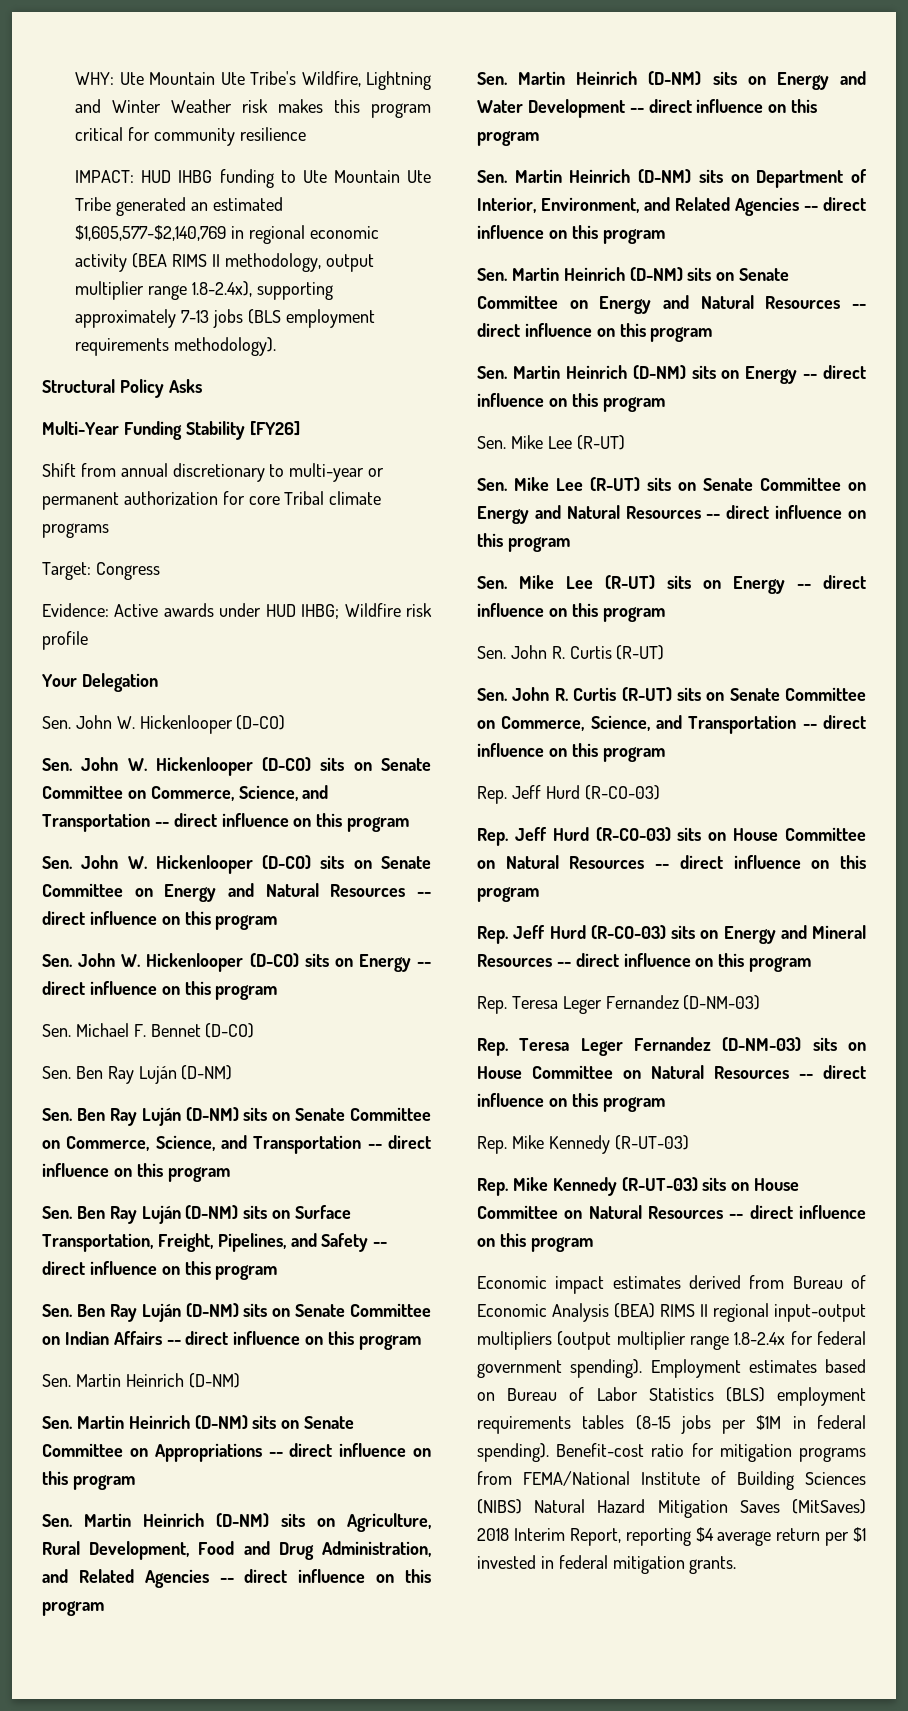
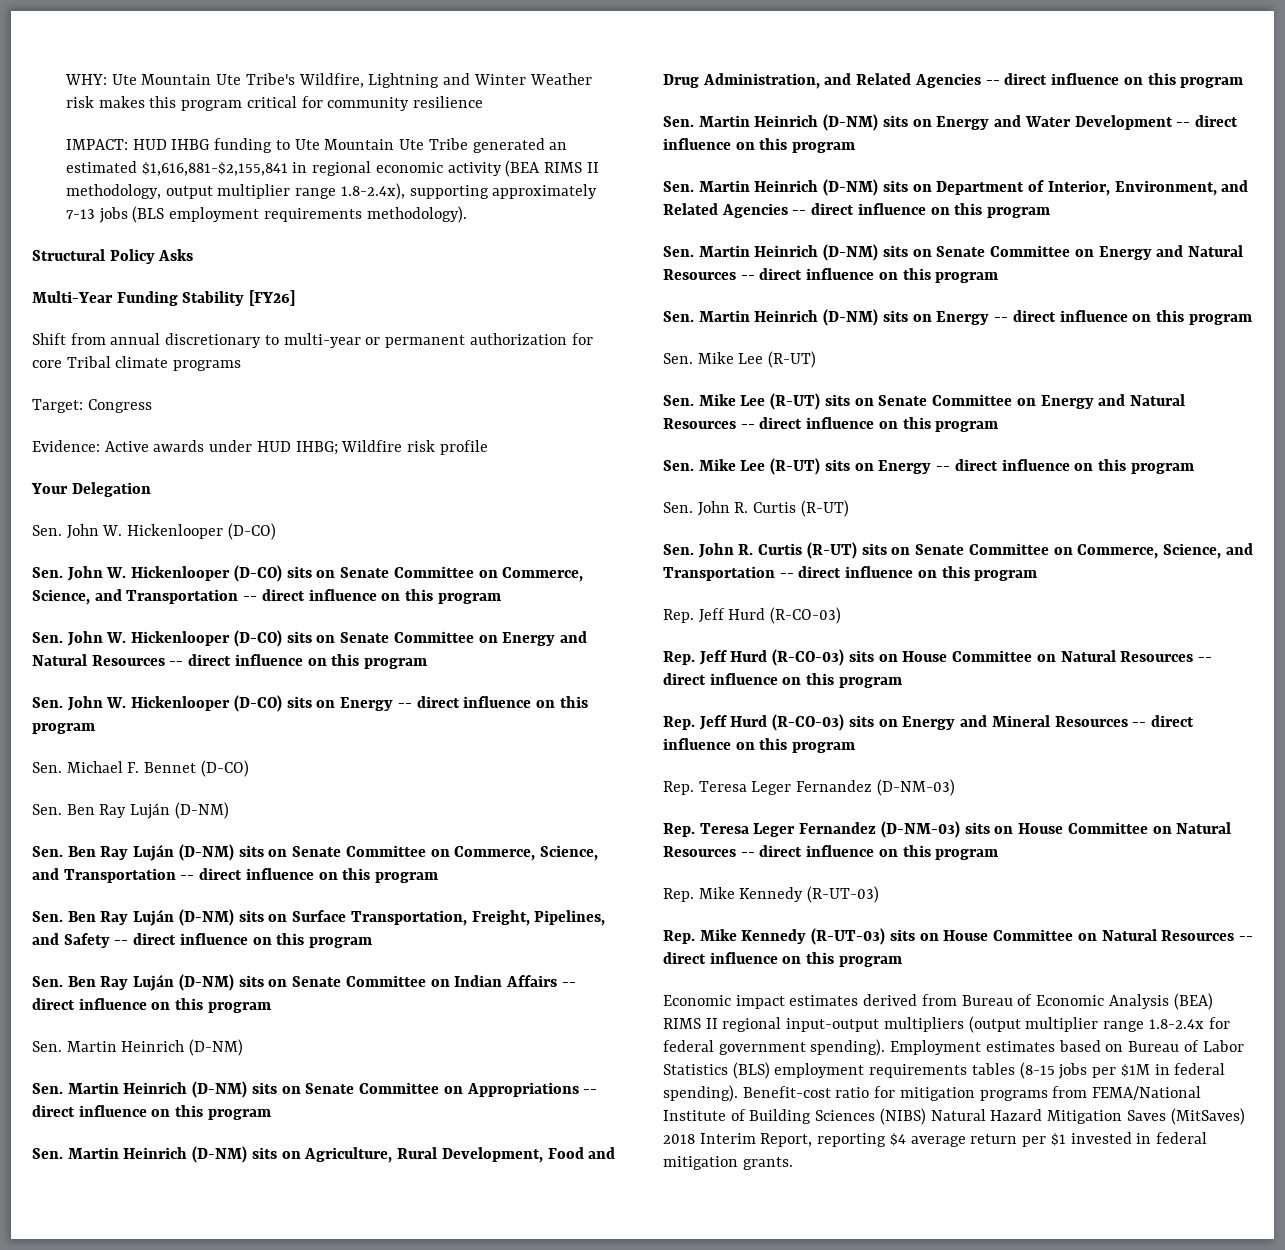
[75,225,227,241] $1,605,577-$2,140,769 -> [141,162,288,176] $1,616,881-$2,155,841

